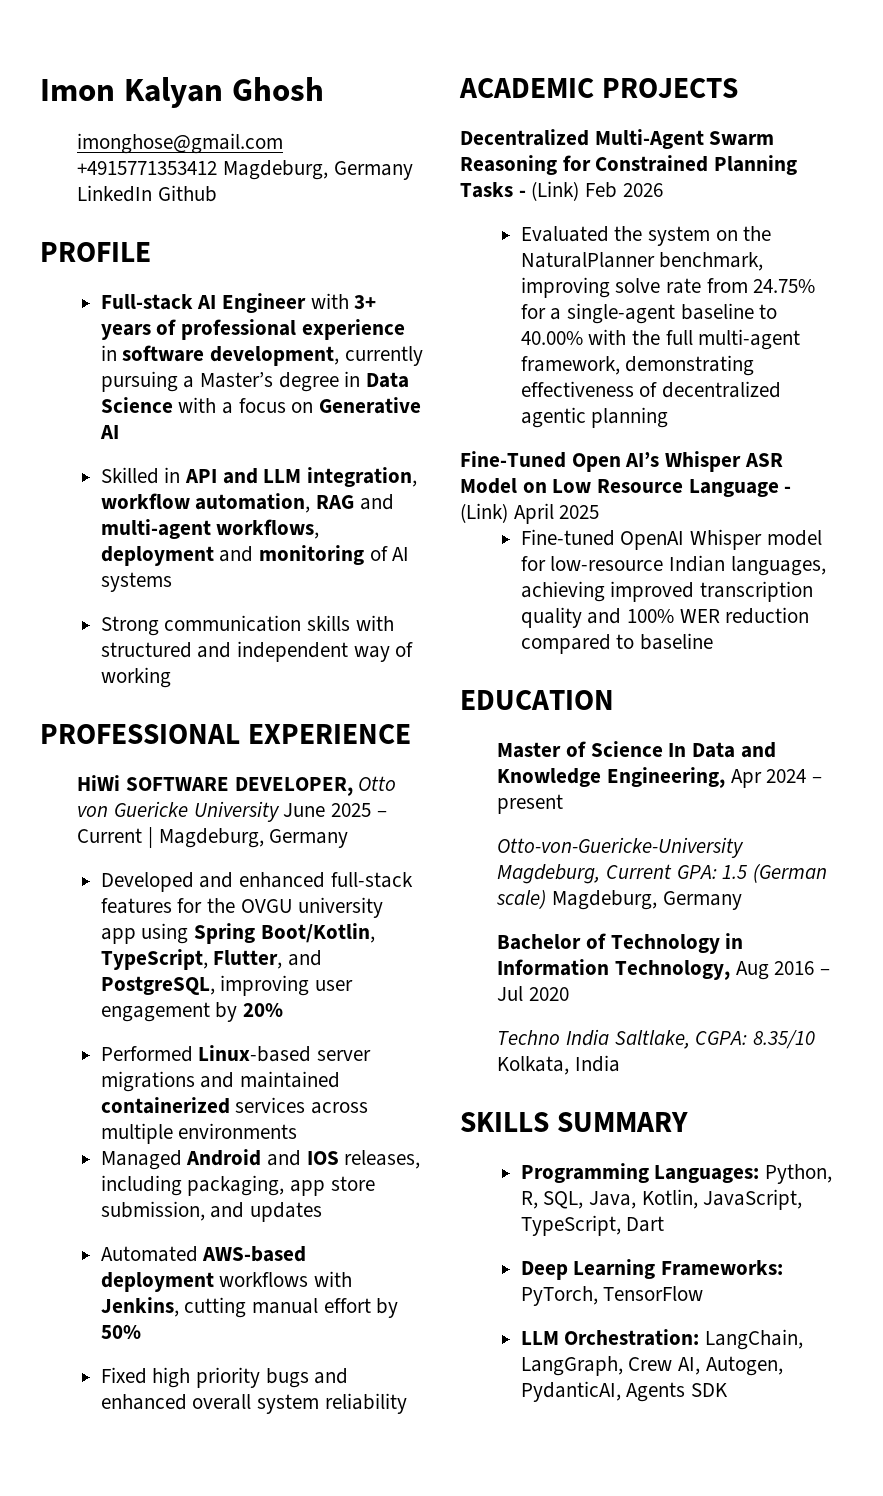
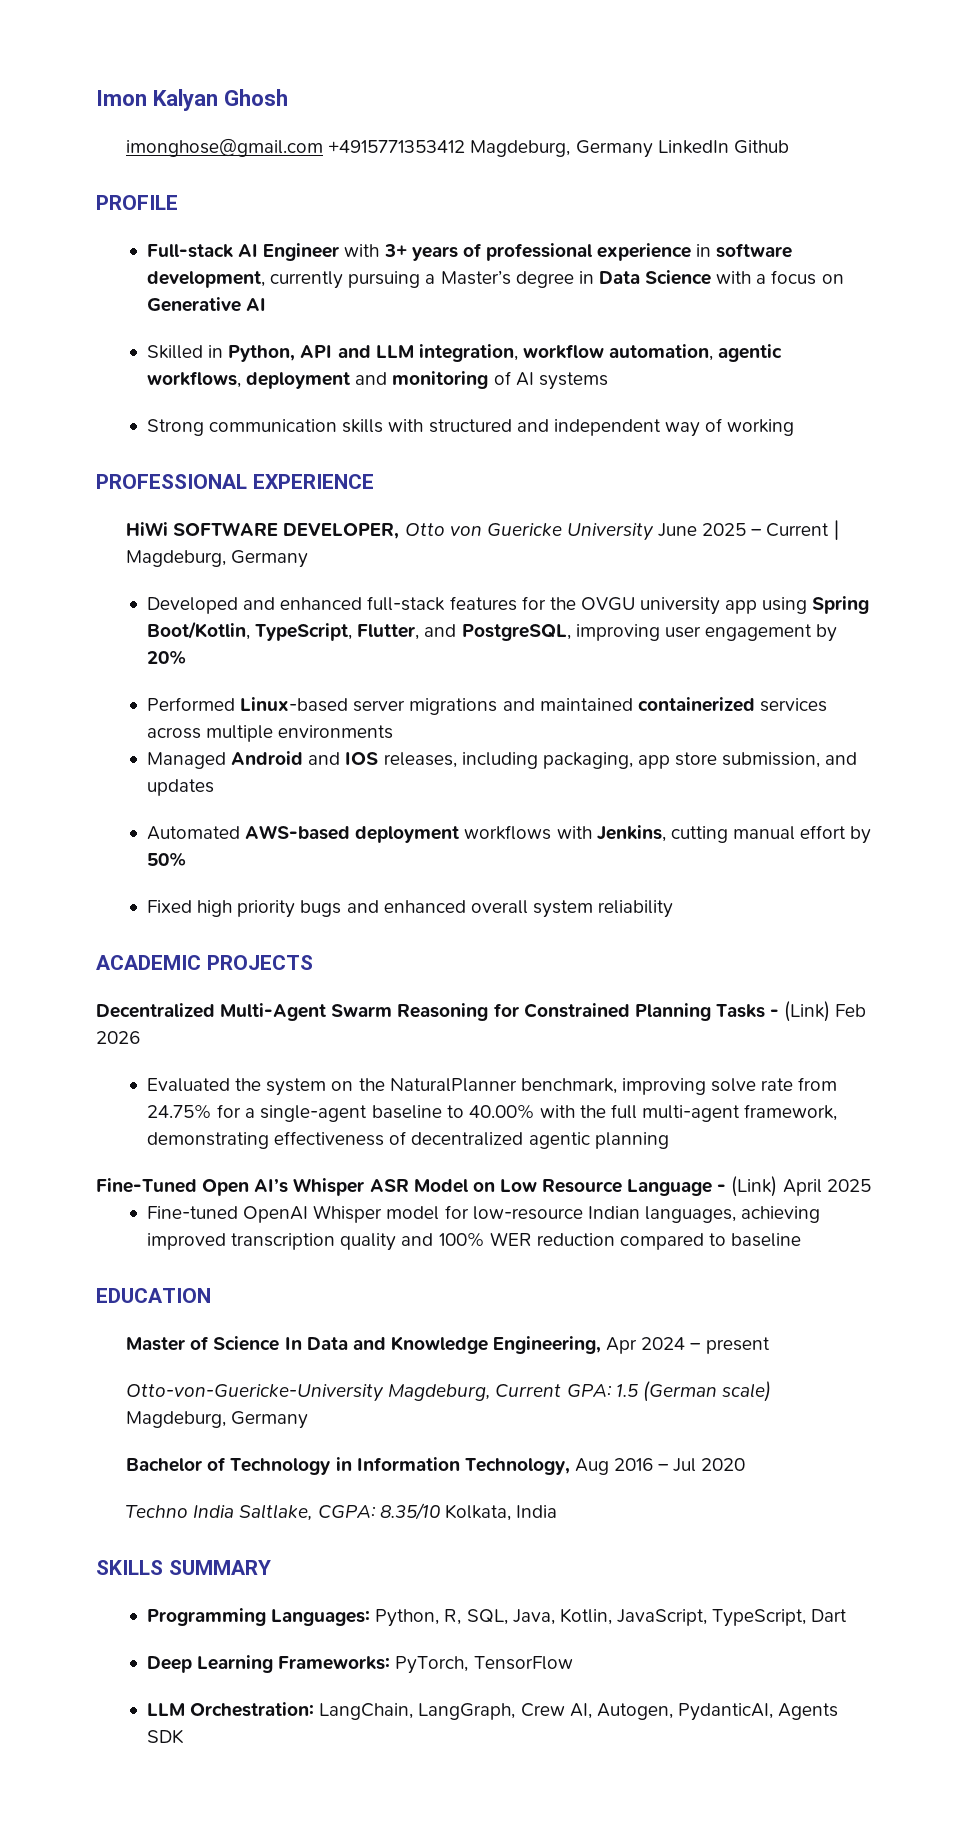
(181, 475) none -> [228,345,296,362] Python,
[315,494,394,510] [100,519,211,539] RAG and multi-agent -> [718,344,783,362] agentic

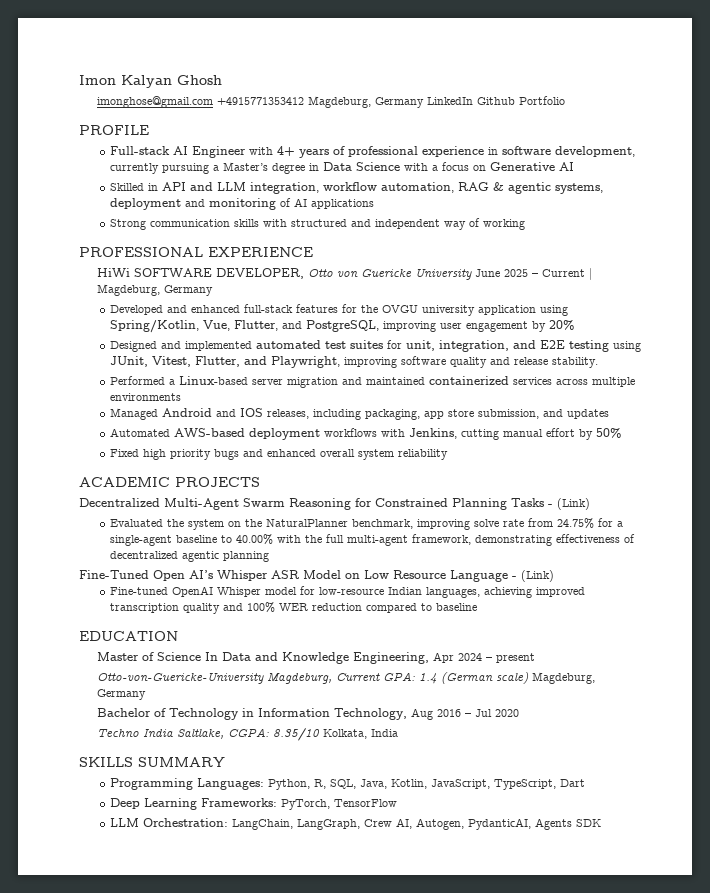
(789, 147) none -> [519,96,566,105] Portfolio
[383,244,407,257] 3+ -> [277,146,296,156] 4+
[228,345,296,362] Python, -> (159, 187) none
[718,344,783,362] [147,371,242,388] agentic workflows, -> [458,182,604,194] RAG & agentic systems,
[538,372,608,390] systems -> [311,199,375,209] applications
[725,596,870,614] [147,621,353,641] app using Spring Boot/Kotlin, TypeScript, -> [478,305,569,316] [110,320,231,333] application using Spring/Kotlin, Vue,
(188, 657) none -> [110,340,642,352] [110,356,599,368] // Designed and implemented automated test suites for unit, integration, and E2E testing using JUnit, Vitest, Flutter, and Playwright, improving software quality and release stability.
(236, 704) none -> [169,379,176,385] a
[409,698,498,715] migrations -> [287,377,339,388] migration
[835,1004,867,1017] [96,1031,140,1044] Feb 2026 -> (590, 504) none
[782,1179,871,1196] April 2025 -> (554, 576) none
[615,1384,638,1397] 1.5 -> [419,673,438,684] 1.4

